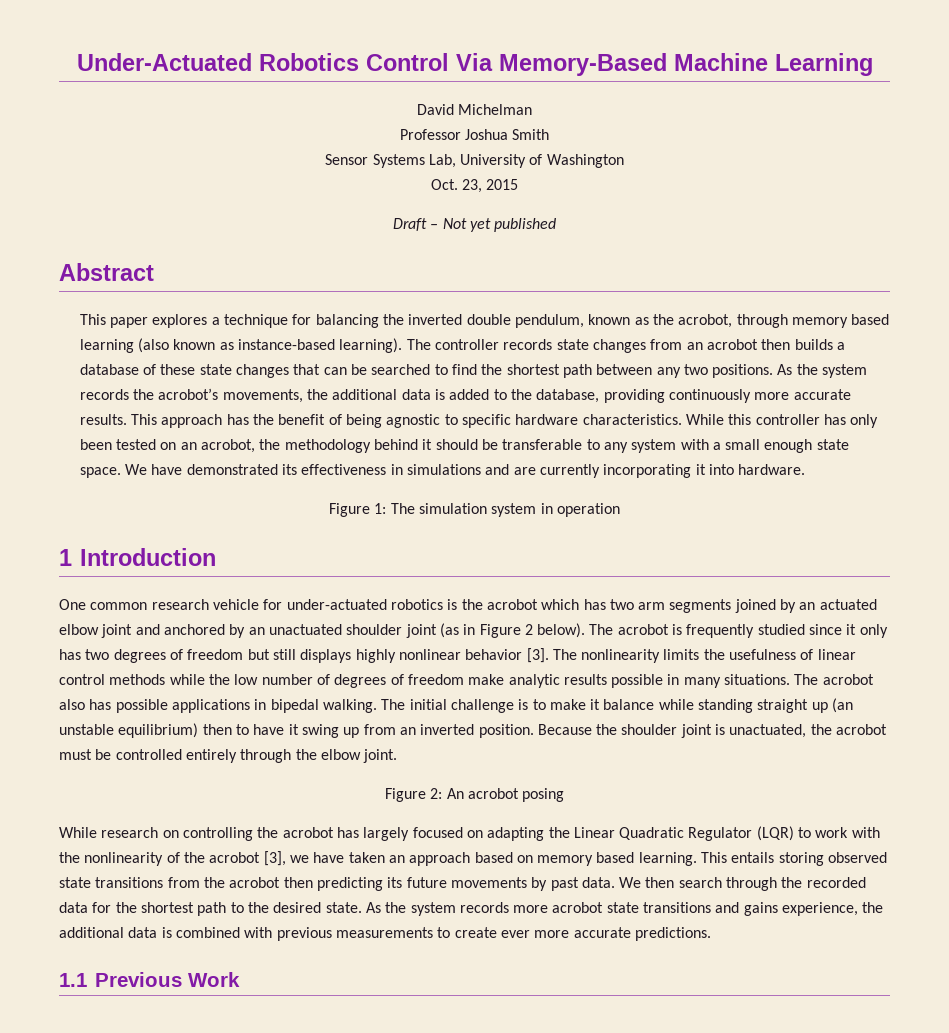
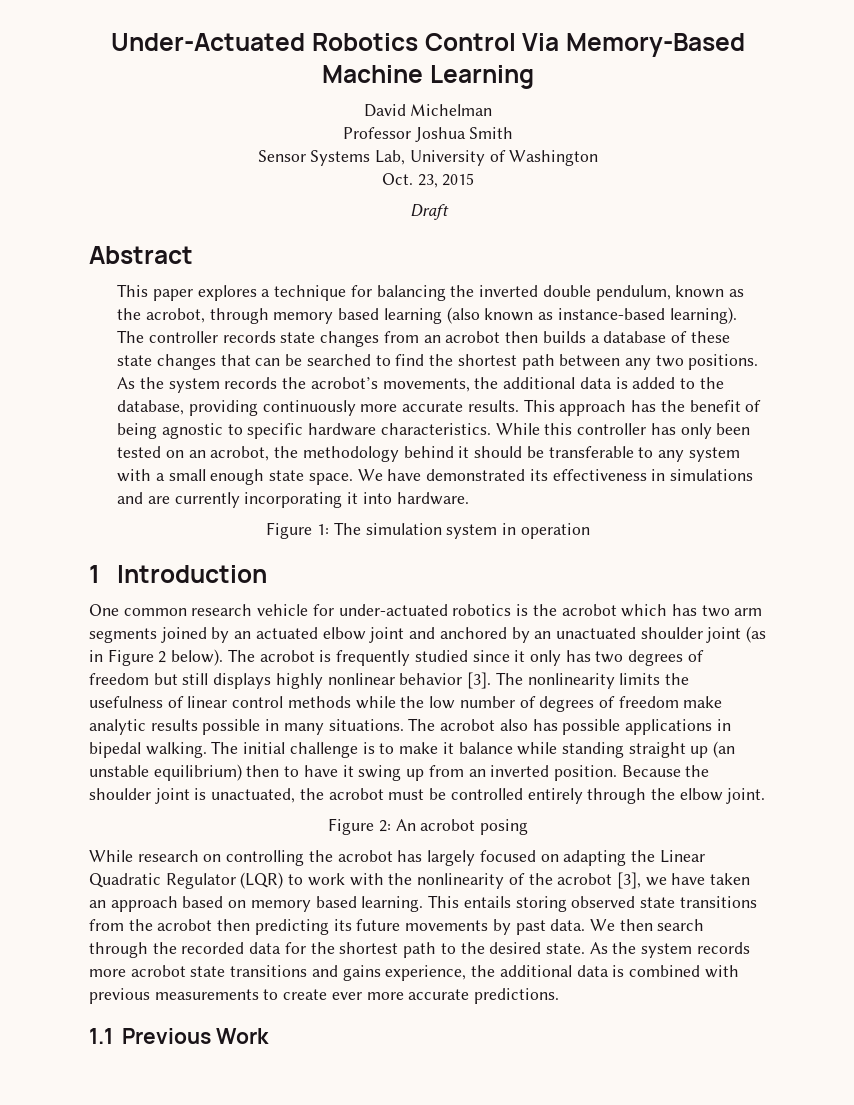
[430,218,557,232] – Not yet published -> (449, 212) none

